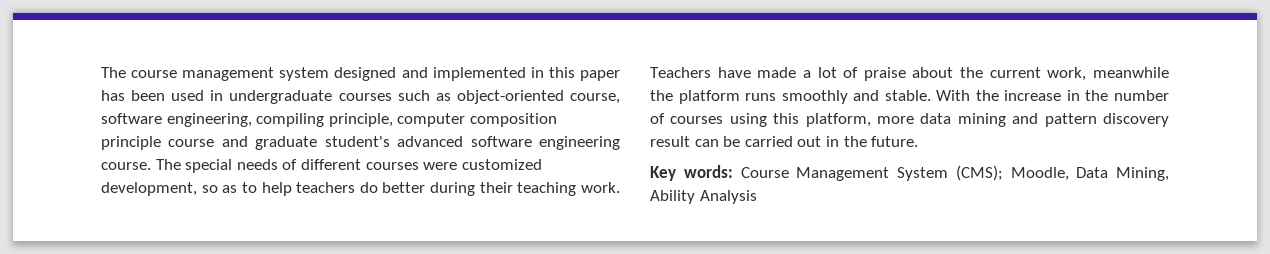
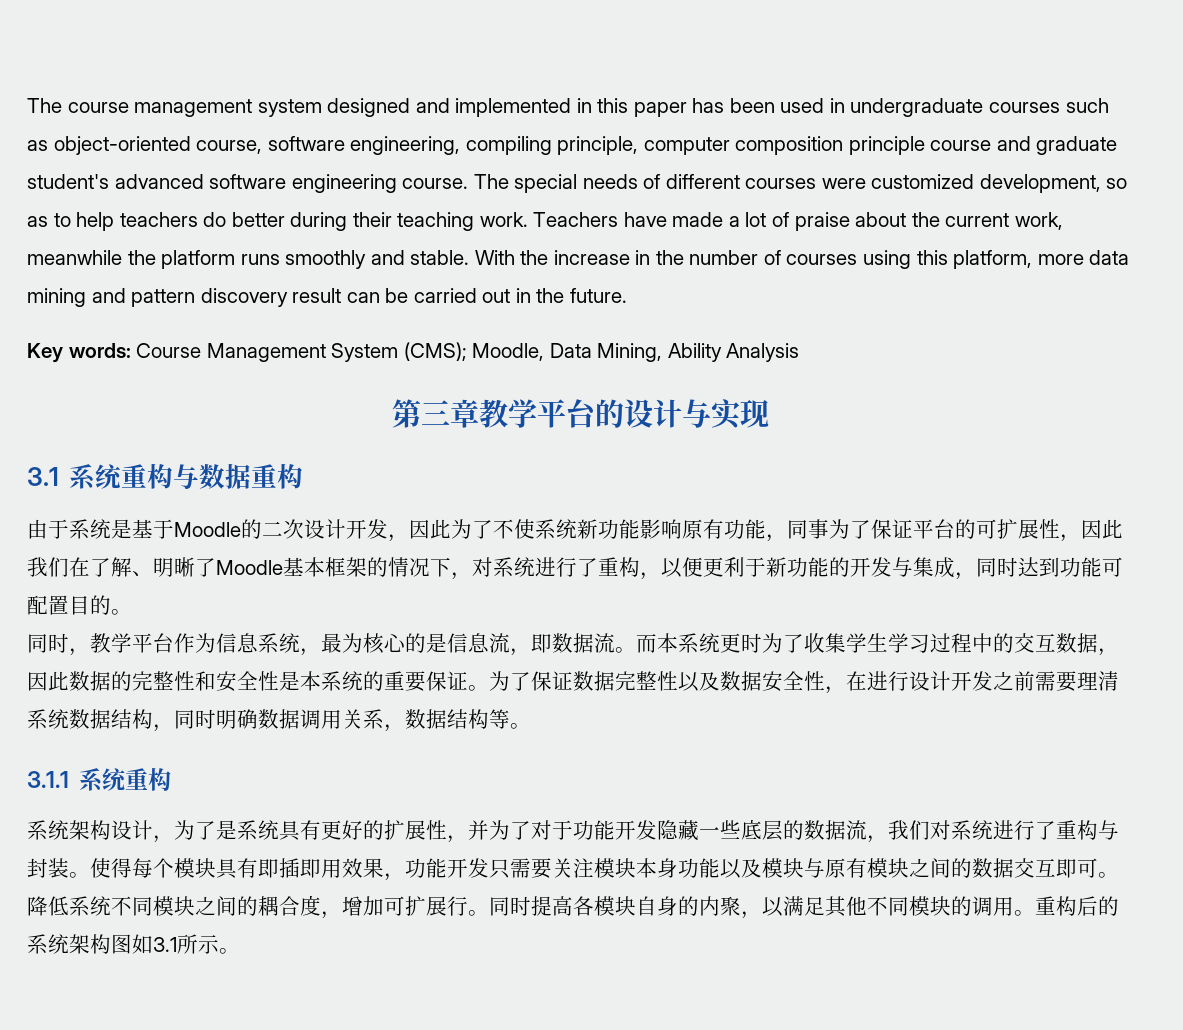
(757, 197) none -> [391,399,769,430] [27,463,304,490] [27,519,1123,542] [27,557,1123,580] [27,595,132,615] [27,633,1119,656] [27,671,1119,694] [27,709,531,732] [27,768,172,792] [27,820,1119,843] [27,858,1119,881] [27,895,1119,919] [27,934,240,954] // 第三章教学平台的设计与实现 // 3.1系统重构与数据重构 // 由于系统是基于Moodle的二次设计开发，因此为了不使系统新功能影响原有功能，同事为了保证平台的可扩展性，因此我们在了解、明晰了Moodle基本框架的情况下，对系统进行了重构，以便更利于新功能的开发与集成，同时达到功能可配置目的。 // 同时，教学平台作为信息系统，最为核心的是信息流，即数据流。而本系统更时为了收集学生学习过程中的交互数据，因此数据的完整性和安全性是本系统的重要保证。为了保证数据完整性以及数据安全性，在进行设计开发之前需要理清系统数据结构，同时明确数据调用关系，数据结构等。 // 3.1.1系统重构 // 系统架构设计，为了是系统具有更好的扩展性，并为了对于功能开发隐藏一些底层的数据流，我们对系统进行了重构与封装。使得每个模块具有即插即用效果，功能开发只需要关注模块本身功能以及模块与原有模块之间的数据交互即可。降低系统不同模块之间的耦合度，增加可扩展行。同时提高各模块自身的内聚，以满足其他不同模块的调用。重构后的系统架构图如3.1所示。

